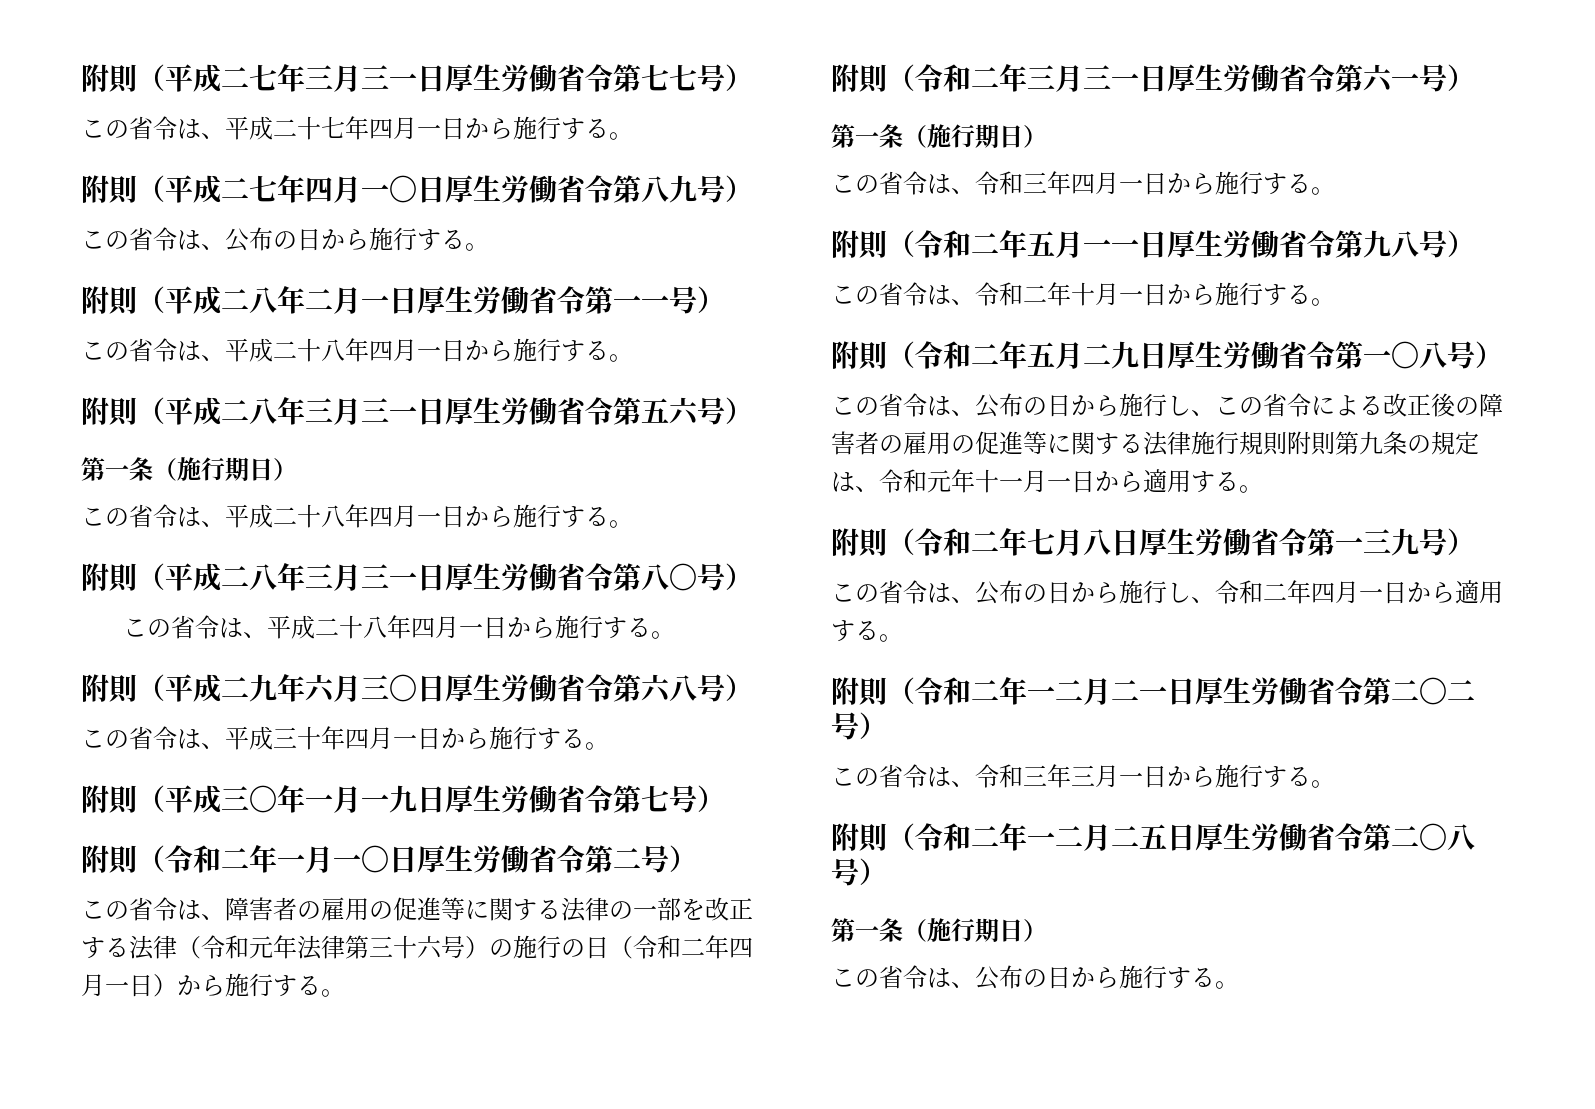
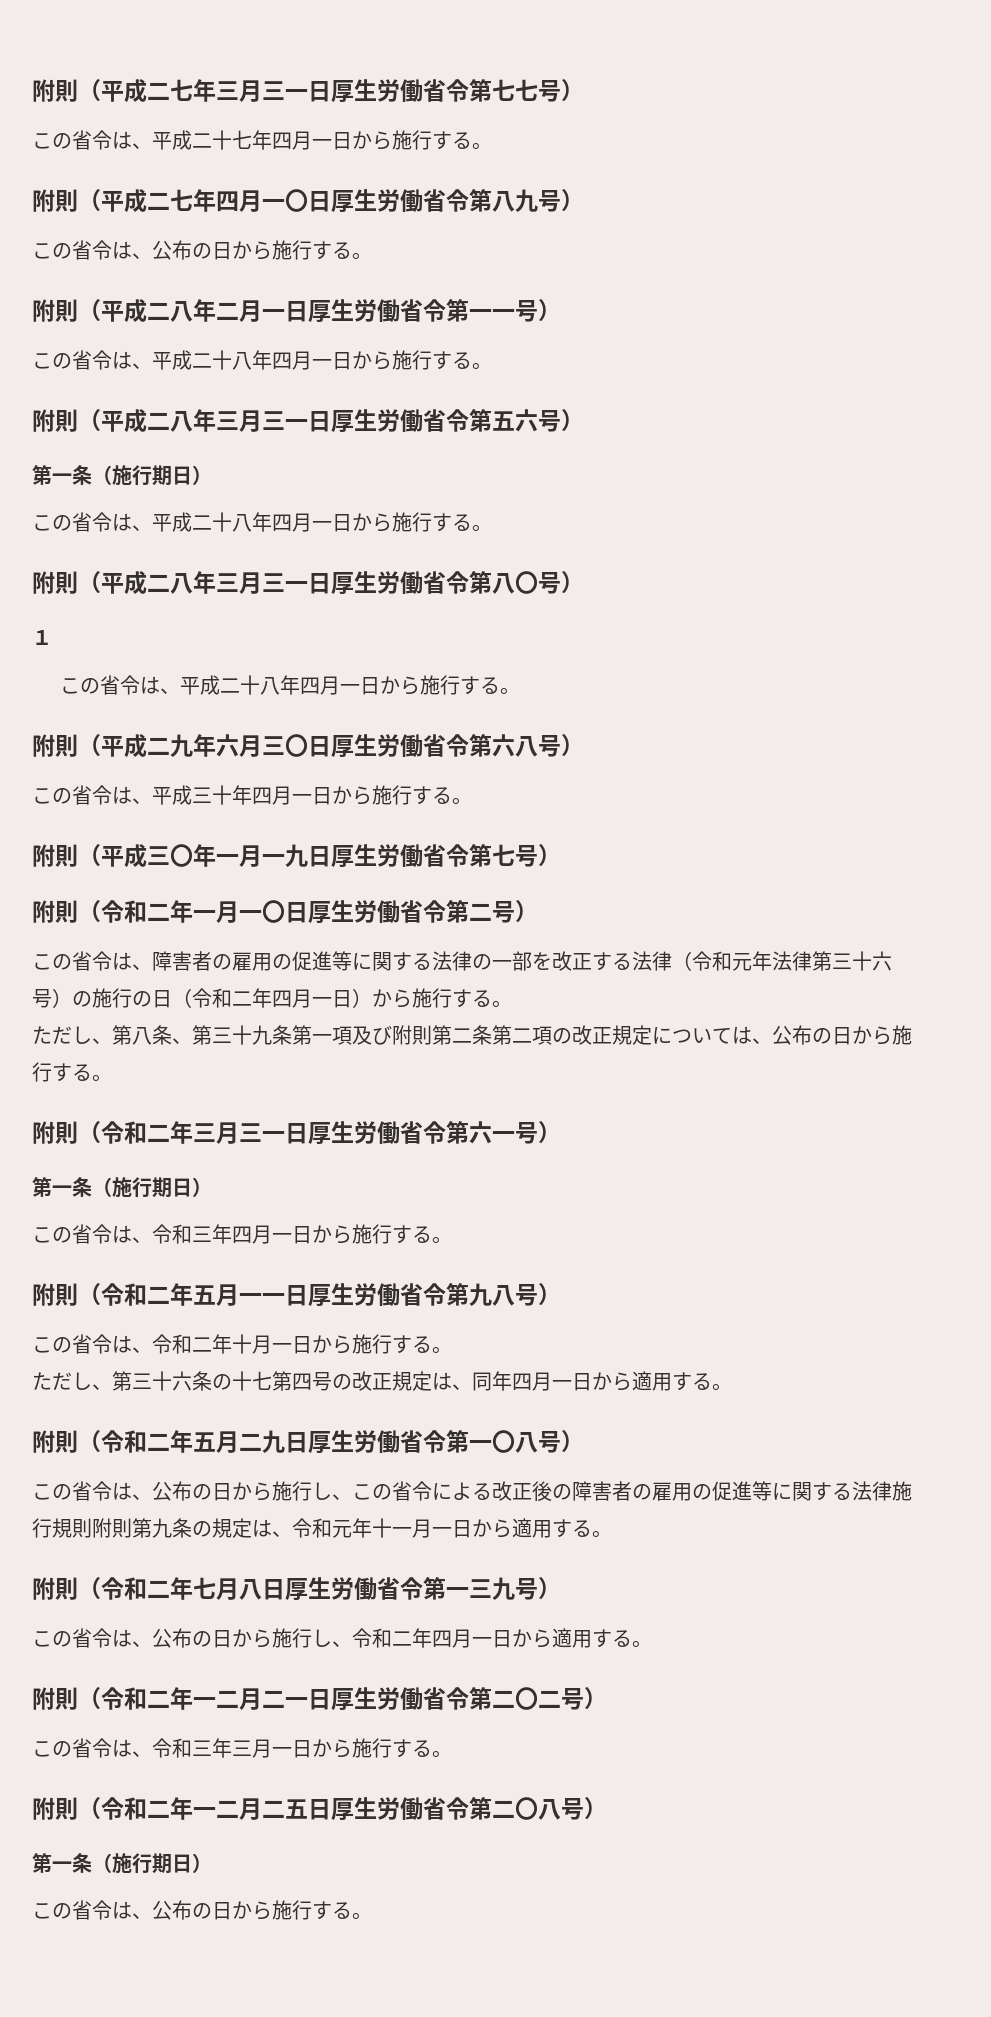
(753, 576) none -> [32,630,52,645] // １
(345, 993) none -> [32,1025,912,1045] [32,1062,112,1082] // ただし、第八条、第三十九条第一項及び附則第二条第二項の改正規定については、公布の日から施行する。
(1335, 302) none -> [32,1371,732,1391] // ただし、第三十六条の十七第四号の改正規定は、同年四月一日から適用する。

